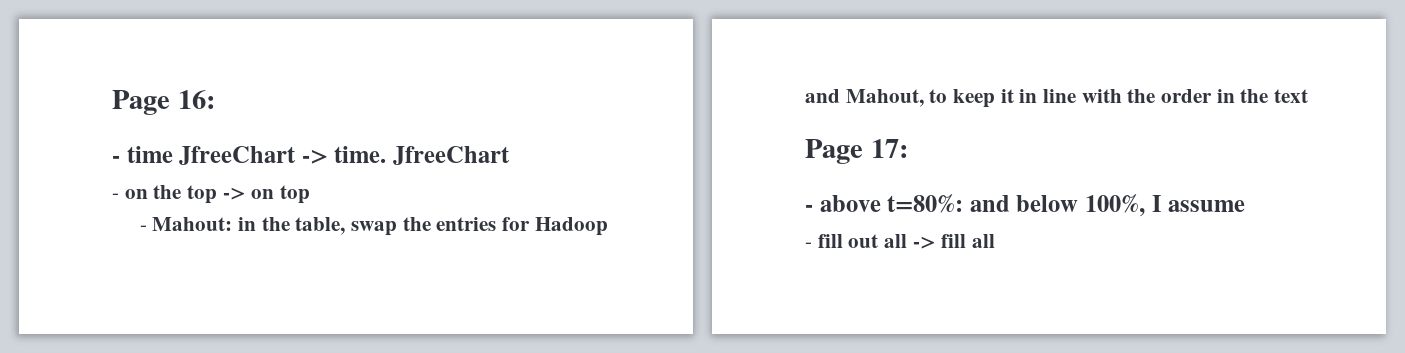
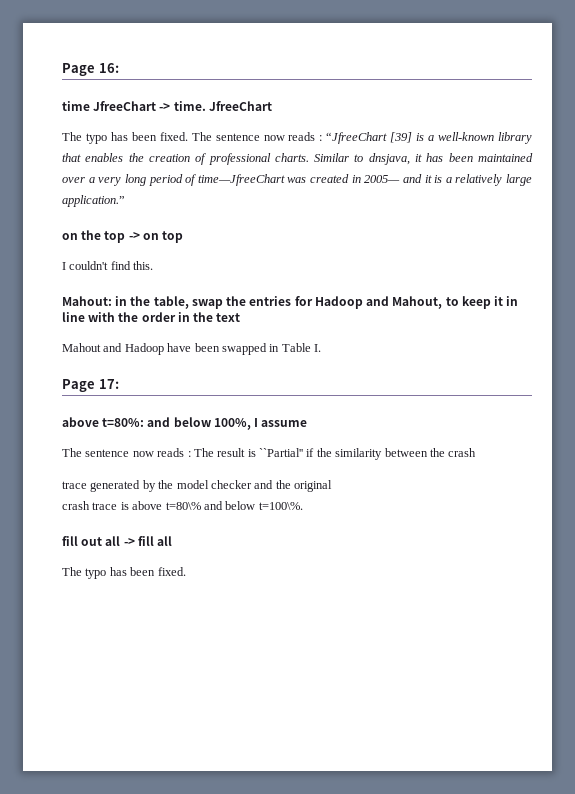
[112,155,120,163] - -> (119, 68) none
[112,193,119,199] - -> [62,132,532,144] [62,153,534,165] [62,174,532,186] [62,195,125,207] The typo has been fixed. The sentence now reads : “JfreeChart [39] is a well-known library that enables the creation of professional charts. Similar to dnsjava, it has been maintained over a very long period of time—JfreeChart was created in 2005— and it is a relatively large application.” //
[139,225,147,231] - -> [62,261,154,270] I couldn't find this. //
(1309, 96) none -> [62,343,321,355] // Mahout and Hadoop have been swapped in Table I.
[805,204,813,212] - -> (119, 384) none
[805,242,812,248] - -> [62,448,477,460] [62,480,332,492] [62,501,303,510] The sentence now reads : The result is ``Partial'' if the similarity between the crash // trace generated by the model checker and the original // crash trace is above t=80\% and below t=100\%. //
(996, 241) none -> [62,567,186,579] // The typo has been fixed.

